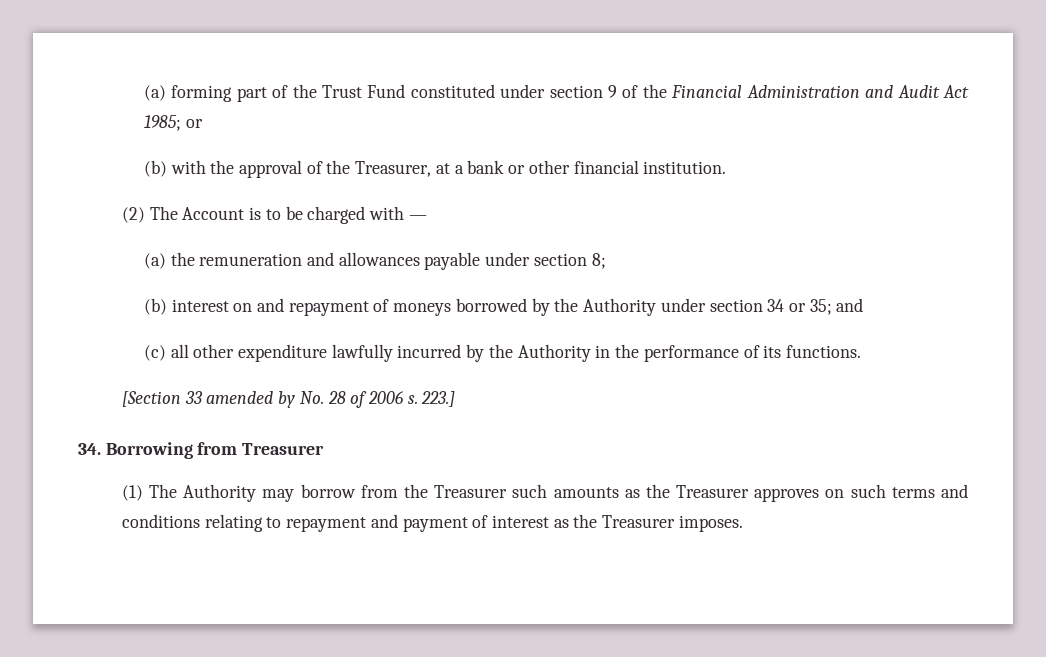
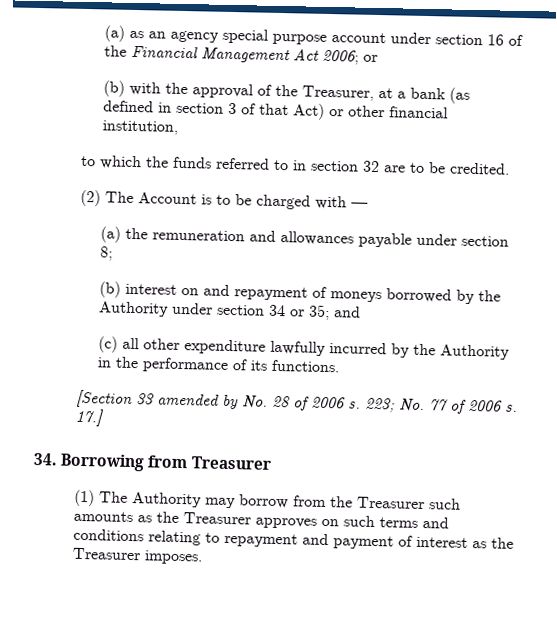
[143,84,618,102] (a) forming part of the Trust Fund constituted under section 9 -> [104,25,505,46] (a) as an agency special purpose account under section 16
[746,85,970,98] [143,115,181,131] Administration and Audit Act 1985; -> [201,47,360,65] Management Act 2006;
[508,160,727,174] or other financial institution. -> [449,87,471,104] [103,100,450,120] [102,120,179,135] [81,155,511,175] (as defined in section 3 of that Act) or other financial institution, // to which the funds referred to in section 32 are to be credited.
[421,391,456,407] 223.] -> [365,397,519,414] [75,408,105,427] 223; No. 77 of 2006 s. 17.]

